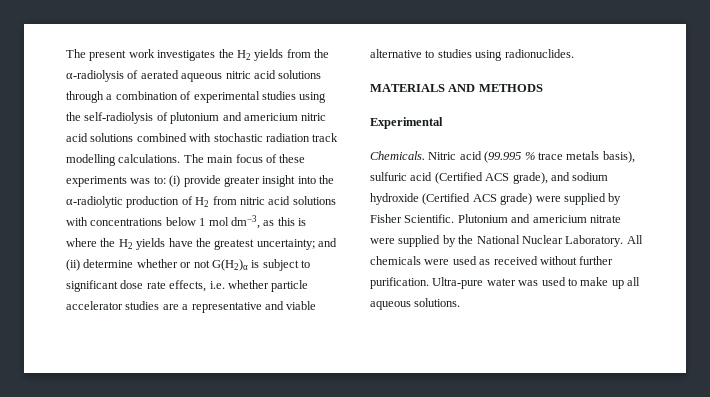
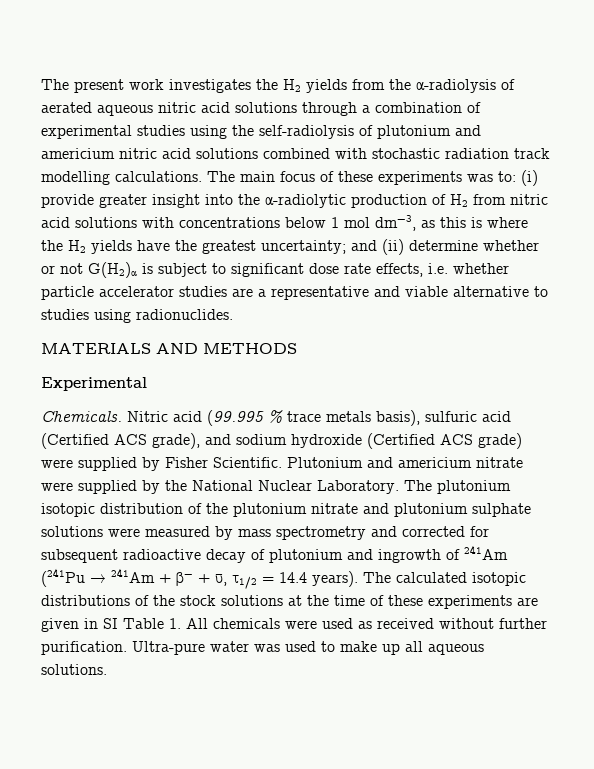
(624, 241) none -> [404,480,511,494] [41,503,531,517] [41,526,489,540] [41,545,508,563] [41,568,526,589] [41,595,538,609] [41,618,181,632] The plutonium isotopic distribution of the plutonium nitrate and plutonium sulphate solutions were measured by mass spectrometry and corrected for subsequent radioactive decay of plutonium and ingrowth of 241Am (241Pu → 241Am + β− + ῡ, τ1/2 = 14.4 years). The calculated isotopic distributions of the stock solutions at the time of these experiments are given in SI Table 1.

